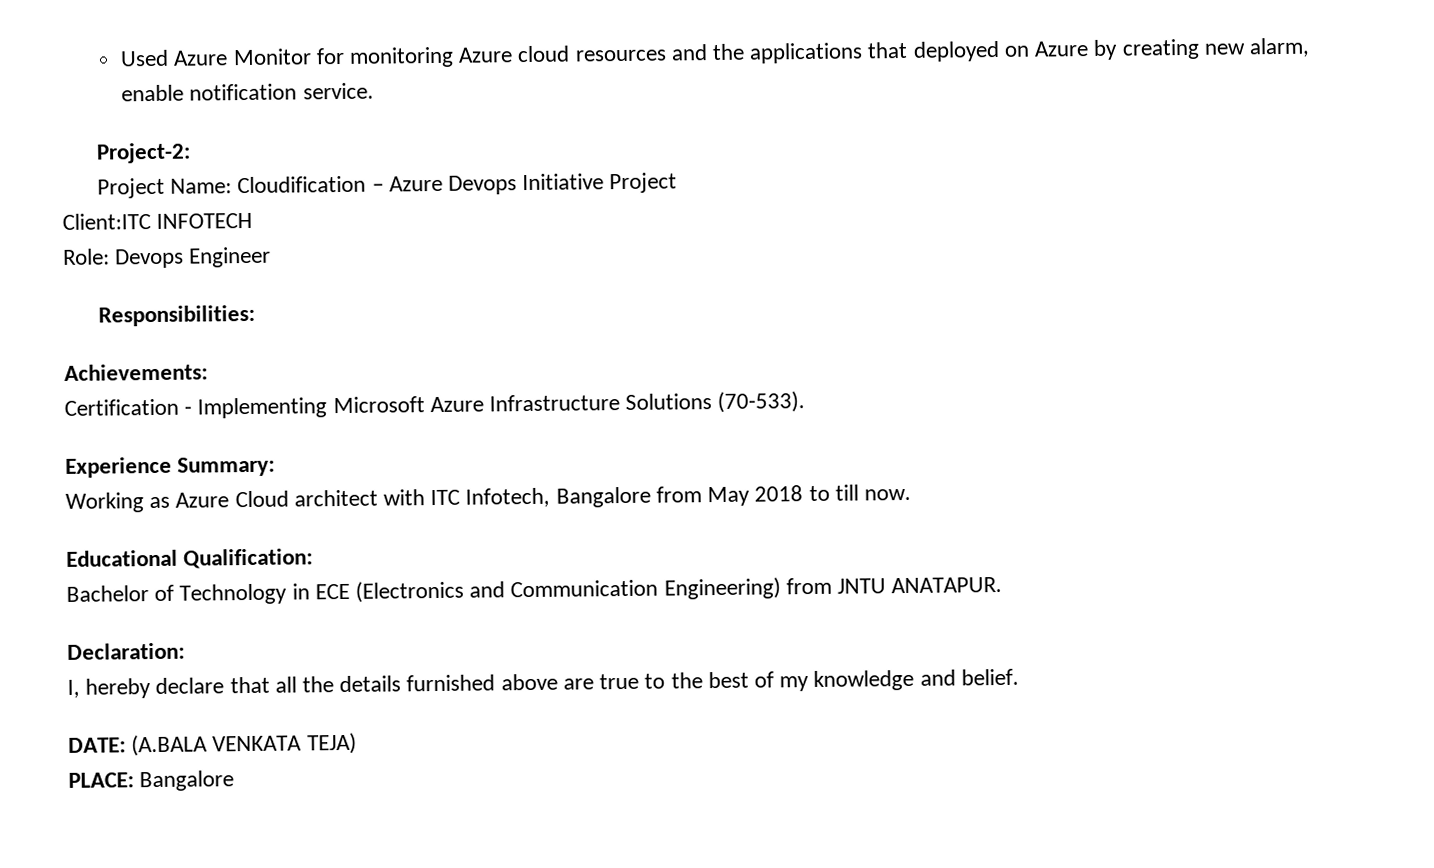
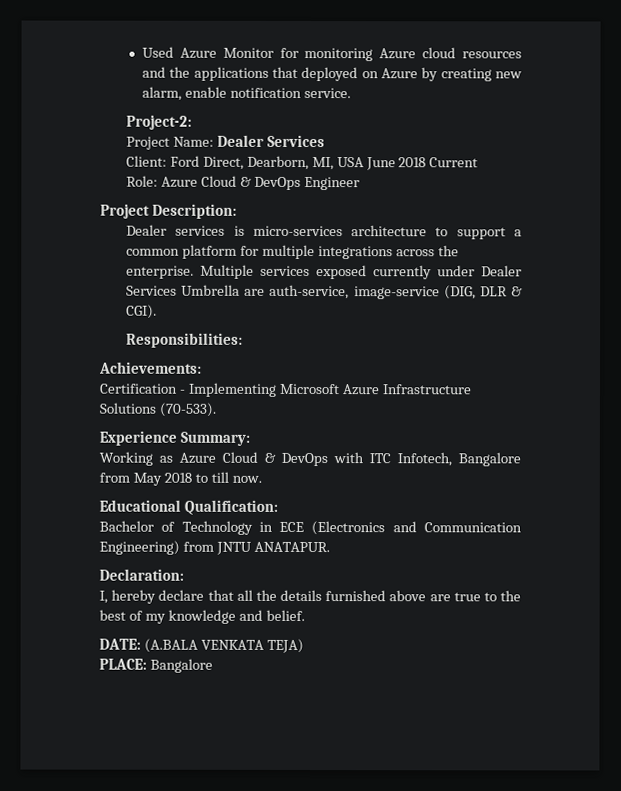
[237,172,678,195] [62,212,253,230] [62,246,272,269] Cloudification – Azure Devops Initiative Project // Client:ITC INFOTECH // Role: Devops Engineer -> [216,134,325,148] [126,155,479,171] [126,175,360,191] [100,203,237,219] [126,224,522,240] [126,244,459,260] [126,264,522,280] [126,284,523,300] [126,304,158,319] Dealer Services // Client: Ford Direct, Dearborn, MI, USA June 2018 Current // Role: Azure Cloud & DevOps Engineer // Project Description: // Dealer services is micro-services architecture to support a common platform for multiple integrations across the enterprise. Multiple services exposed currently under Dealer Services Umbrella are auth-service, image-service (DIG, DLR & CGI).
[293,489,378,507] architect -> [264,452,328,467] & DevOps

